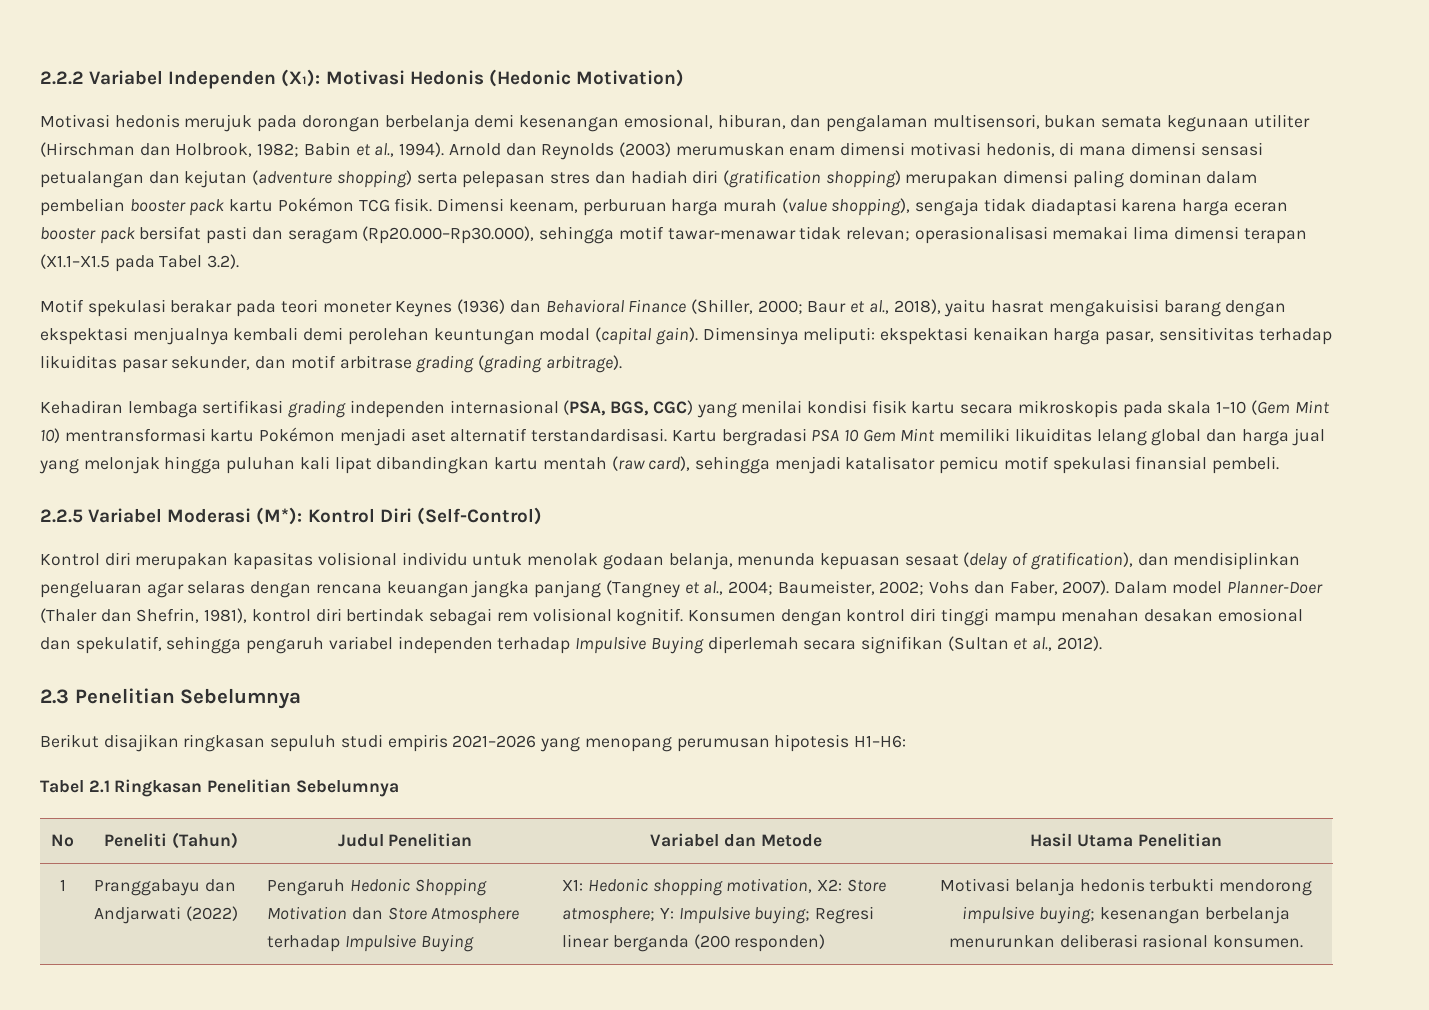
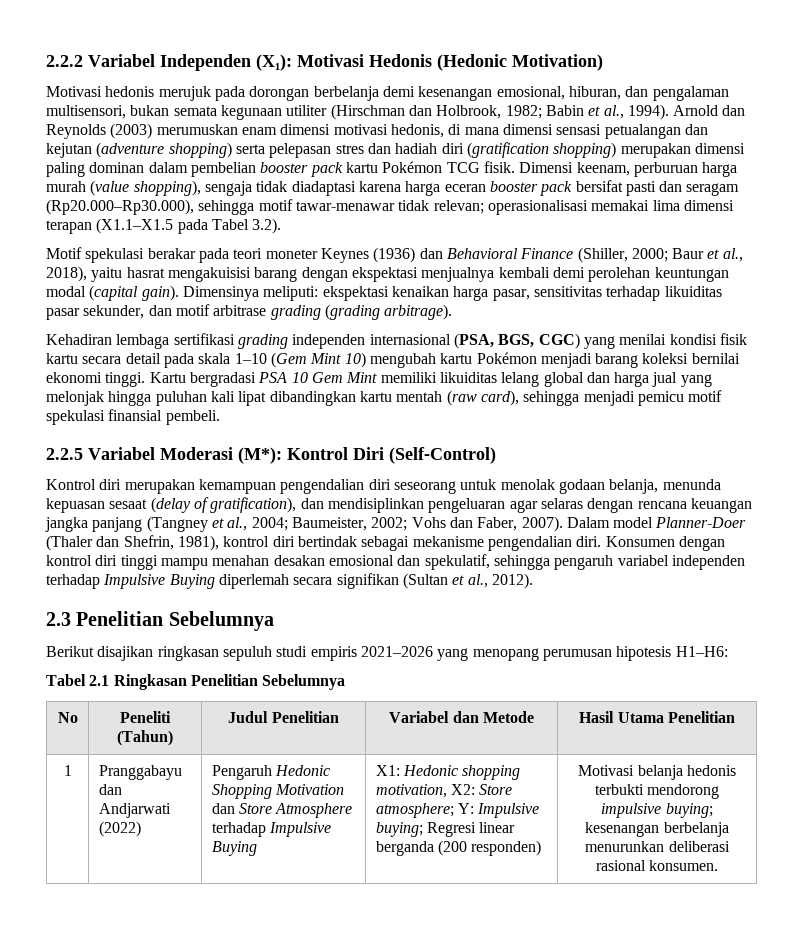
[1017,400,1118,418] mikroskopis -> [125,353,161,364] detail
[64,428,206,442] mentransformasi -> [369,353,436,368] mengubah
[410,428,668,442] aset alternatif terstandardisasi. -> [595,353,740,368] [46,372,146,387] barang koleksi bernilai ekonomi tinggi.
[845,456,936,470] katalisator -> (635, 398) none
[233,552,468,570] kapasitas volisional individu -> [198,479,456,494] kemampuan pengendalian diri seseorang
[496,608,684,626] rem volisional kognitif. -> [412,536,602,551] mekanisme pengendalian diri.

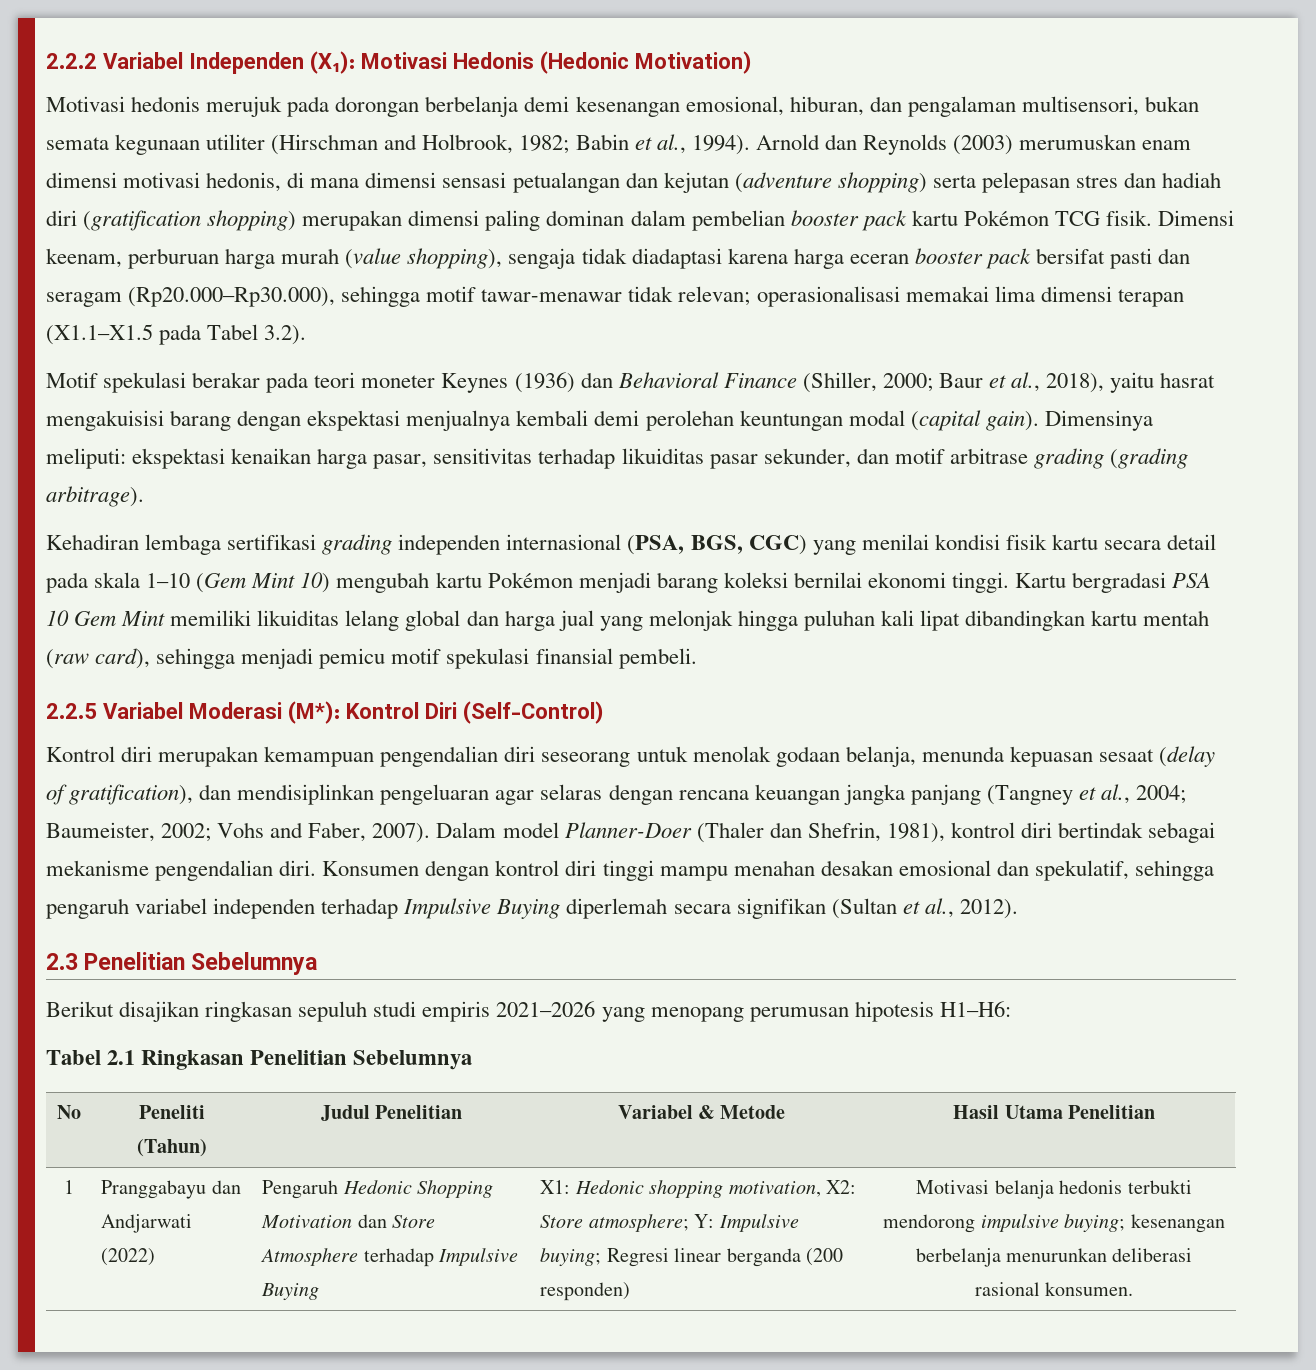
[408,105,432,116] dan -> [384,134,418,150] and
[449,517,473,528] dan -> [270,822,304,838] and
[452,711,479,723] dan -> [698,1105,715,1119] &

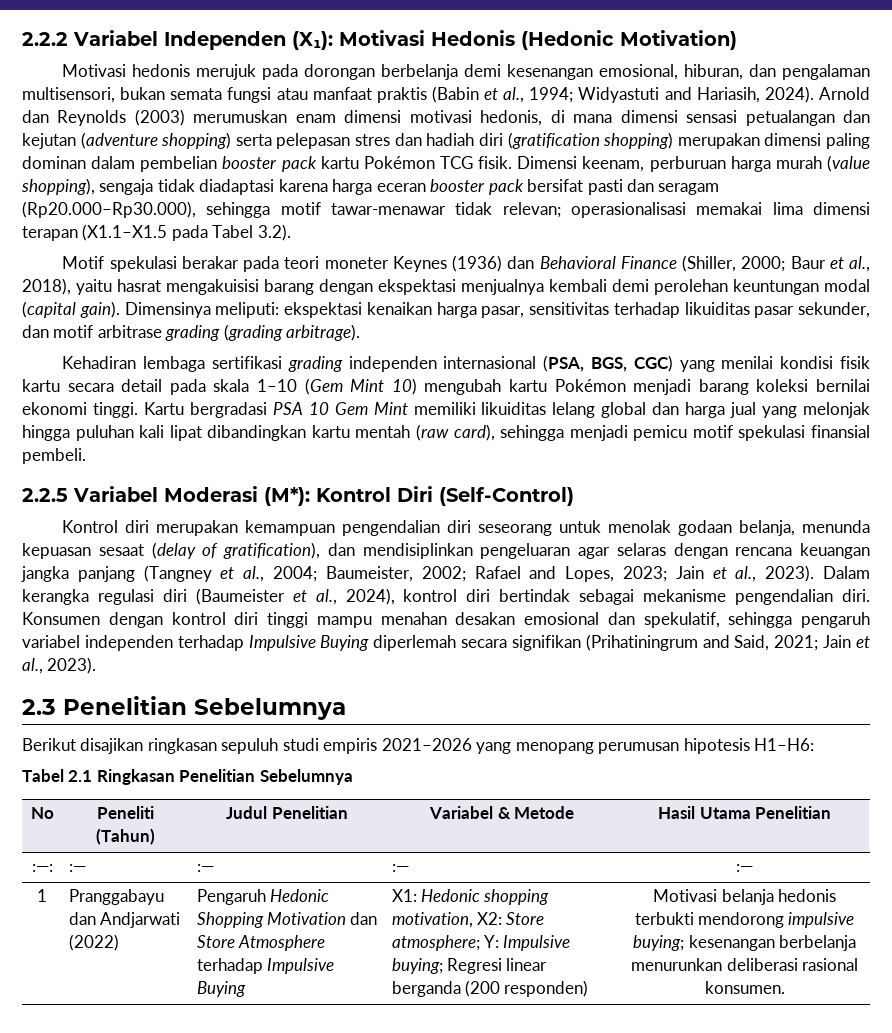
[115,134,750,155] kegunaan utiliter (Hirschman and Holbrook, 1982; Babin et al., 1994). -> [227,86,814,103] fungsi atau manfaat praktis (Babin et al., 1994; Widyastuti and Hariasih, 2024).
[217,822,945,843] Vohs and Faber, 2007). Dalam model Planner-Doer (Thaler dan Shefrin, 1981), -> [474,565,870,582] [22,588,395,605] Rafael and Lopes, 2023; Jain et al., 2023). Dalam kerangka regulasi diri (Baumeister et al., 2024),
[831,898,1018,919] (Sultan et al., 2012). -> [585,634,870,651] [22,657,97,674] (Prihatiningrum and Said, 2021; Jain et al., 2023).
(1155, 1112) none -> [31,864,53,872] [68,864,86,872] [196,864,214,872] [391,864,409,872] [736,864,753,872] // :—: | :— | :— | :— | :—

